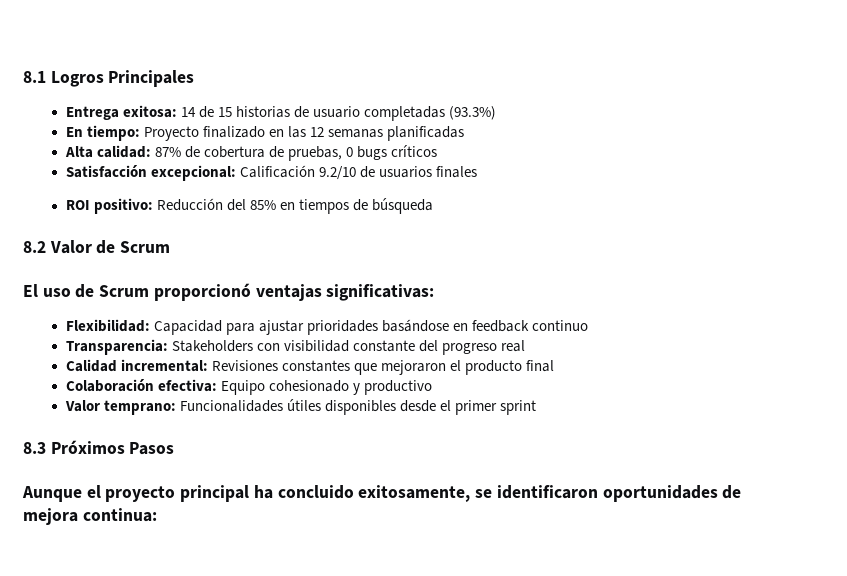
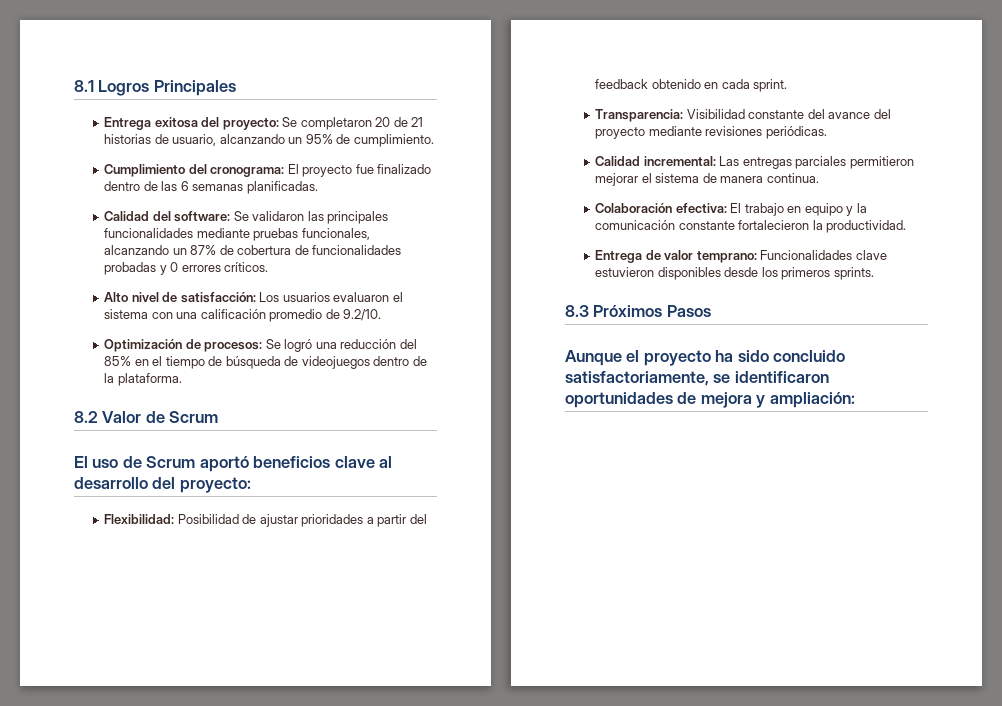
[122,105,496,121] [65,125,464,141] [64,145,437,161] [65,165,477,181] [65,198,223,214] exitosa: 14 de 15 historias de usuario completadas (93.3%) // En tiempo: Proyecto finalizado en las 12 semanas planificadas // Alta calidad: 87% de cobertura de pruebas, 0 bugs críticos // Satisfacción excepcional: Calificación 9.2/10 de usuarios finales // ROI positivo: Reducción -> [154,117,424,130] [104,134,434,147] [104,164,432,177] [104,181,318,194] [104,211,389,224] [104,228,370,241] [104,245,402,255] [104,262,269,275] [104,292,403,303] [104,309,382,322] [104,339,397,352] exitosa del proyecto: Se completaron 20 de 21 historias de usuario, alcanzando un 95% de cumplimiento. // Cumplimiento del cronograma: El proyecto fue finalizado dentro de las 6 semanas planificadas. // Calidad del software: Se validaron las principales funcionalidades mediante pruebas funcionales, alcanzando un 87% de cobertura de funcionalidades probadas y 0 errores críticos. // Alto nivel de satisfacción: Los usuarios evaluaron el sistema con una calificación promedio de 9.2/10. // Optimización de procesos: Se logró una reducción
[298,199,349,214] tiempos -> [152,356,205,369] el tiempo
(433, 206) none -> [284,356,427,369] [104,373,182,386] de videojuegos dentro de la plataforma.
[153,283,435,301] [65,319,588,335] [65,339,525,355] [65,359,554,375] [65,379,432,395] [64,399,536,415] proporcionó ventajas significativas: // Flexibilidad: Capacidad para ajustar prioridades basándose en feedback continuo // Transparencia: Stakeholders con visibilidad constante del progreso real // Calidad incremental: Revisiones constantes que mejoraron el producto final // Colaboración efectiva: Equipo cohesionado y productivo // Valor temprano: Funcionalidades útiles disponibles desde el primer sprint -> [199,456,393,472] [74,477,251,493] [104,514,427,527] [595,79,788,92] [595,109,891,122] [595,126,827,139] [595,156,914,169] [595,173,819,186] [595,203,867,216] [595,220,907,233] [595,250,887,263] [595,267,874,280] aportó beneficios clave al desarrollo del proyecto: // Flexibilidad: Posibilidad de ajustar prioridades a partir del feedback obtenido en cada sprint. // Transparencia: Visibilidad constante del avance del proyecto mediante revisiones periódicas. // Calidad incremental: Las entregas parciales permitieron mejorar el sistema de manera continua. // Colaboración efectiva: El trabajo en equipo y la comunicación constante fortalecieron la productividad. // Entrega de valor temprano: Funcionalidades clave estuvieron disponibles desde los primeros sprints.
[180,485,471,502] principal ha concluido exitosamente, -> [715,350,846,362] [565,371,709,386] ha sido concluido satisfactoriamente,
[82,508,157,522] continua: -> [756,392,855,408] y ampliación:

